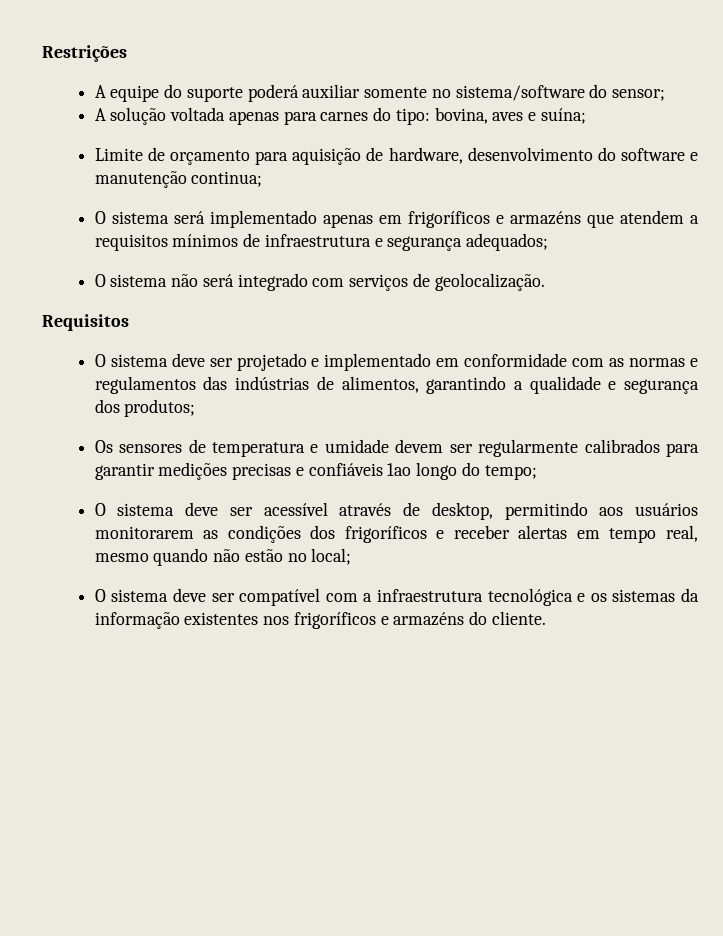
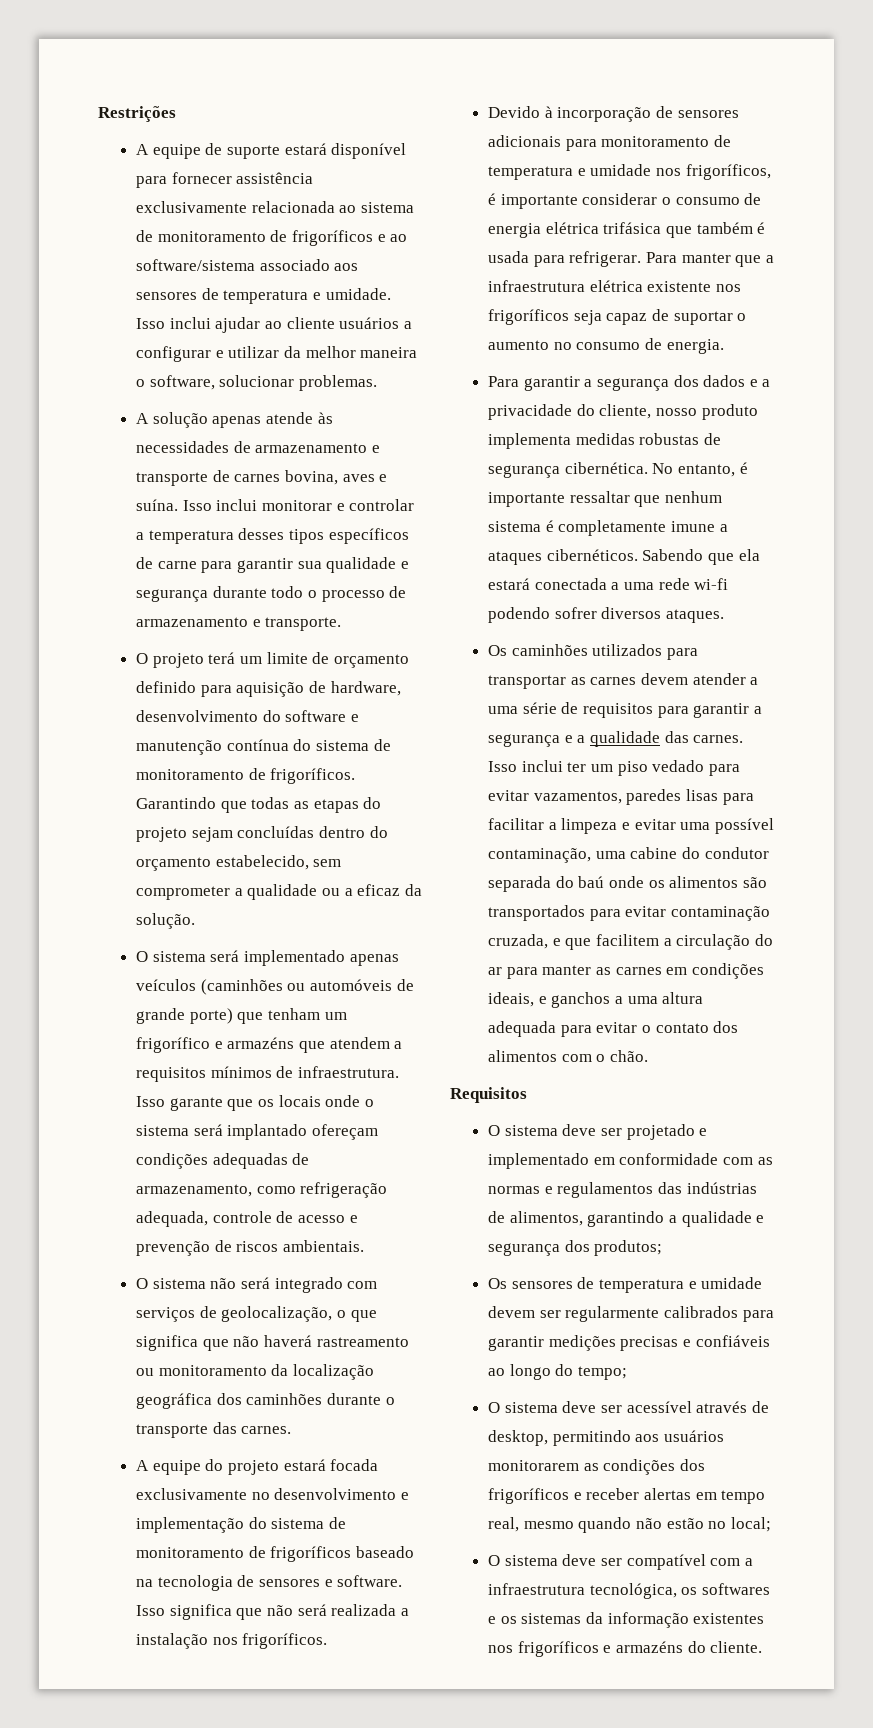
[164,84,666,102] [94,107,586,125] [94,148,143,161] do suporte poderá auxiliar somente no sistema/software do sensor; // A solução voltada apenas para carnes do tipo: bovina, aves e suína; // Limite -> [205,143,407,159] [136,172,314,188] [136,201,414,213] [136,230,408,246] [136,259,359,271] [136,288,391,304] [136,317,412,333] [136,346,418,362] [136,375,377,391] [136,412,333,428] [136,441,380,453] [136,470,388,486] [136,499,415,511] [136,528,409,544] [136,557,409,573] [136,586,407,602] [136,617,342,631] [136,652,308,668] de suporte estará disponível para fornecer assistência exclusivamente relacionada ao sistema de monitoramento de frigoríficos e ao software/sistema associado aos sensores de temperatura e umidade. Isso inclui ajudar ao cliente usuários a configurar e utilizar da melhor maneira o software, solucionar problemas. // A solução apenas atende às necessidades de armazenamento e transporte de carnes bovina, aves e suína. Isso inclui monitorar e controlar a temperatura desses tipos específicos de carne para garantir sua qualidade e segurança durante todo o processo de armazenamento e transporte. // O projeto terá um limite
(251, 157) none -> [136,681,197,693] definido
[191,171,263,187] continua; -> [226,739,391,751] [136,768,356,784] [136,797,382,813] [136,826,388,842] [136,855,342,871] [136,884,422,900] [136,913,196,929] contínua do sistema de monitoramento de frigoríficos. Garantindo que todas as etapas do projeto sejam concluídas dentro do orçamento estabelecido, sem comprometer a qualidade ou a eficaz da solução.
[378,211,490,228] em frigoríficos -> [136,979,414,995] [136,1008,347,1024] [136,1037,211,1053] veículos (caminhões ou automóveis de grande porte) que tenham um frigorífico
[264,233,549,251] infraestrutura e segurança adequados; -> [297,1066,399,1078] [136,1095,374,1111] [136,1124,378,1140] [136,1153,310,1169] [136,1182,388,1198] [136,1211,358,1227] [136,1240,364,1256] infraestrutura. Isso garante que os locais onde o sistema será implantado ofereçam condições adequadas de armazenamento, como refrigeração adequada, controle de acesso e prevenção de riscos ambientais.
[434,273,545,291] geolocalização. -> [221,1306,377,1322] [136,1335,409,1351] [136,1364,374,1380] [136,1393,395,1409] [136,1422,292,1438] [136,1459,379,1475] [136,1488,409,1500] [136,1517,346,1533] [136,1546,414,1562] [136,1575,403,1591] [136,1604,409,1620] [136,1633,328,1649] [488,106,739,122] [488,135,731,151] [488,164,771,180] [488,193,762,209] [488,222,766,238] [488,251,774,267] [488,280,741,292] [488,309,747,325] [488,338,724,354] [488,375,771,391] [488,404,758,420] [488,433,721,449] [488,462,748,478] [488,491,722,507] [488,520,728,536] [488,549,760,565] [488,578,729,590] [488,607,724,623] [488,644,698,660] [488,673,759,689] [488,702,762,718] [488,731,744,747] [488,760,740,776] [488,789,754,805] [488,818,774,834] [488,847,769,863] [488,876,767,892] [488,905,770,921] [488,934,773,950] [488,963,764,979] [488,992,704,1008] [488,1021,739,1037] [488,1050,648,1062] geolocalização, o que significa que não haverá rastreamento ou monitoramento da localização geográfica dos caminhões durante o transporte das carnes. // A equipe do projeto estará focada exclusivamente no desenvolvimento e implementação do sistema de monitoramento de frigoríficos baseado na tecnologia de sensores e software. Isso significa que não será realizada a instalação nos frigoríficos. // Devido à incorporação de sensores adicionais para monitoramento de temperatura e umidade nos frigoríficos, é importante considerar o consumo de energia elétrica trifásica que também é usada para refrigerar. Para manter que a infraestrutura elétrica existente nos frigoríficos seja capaz de suportar o aumento no consumo de energia. // Para garantir a segurança dos dados e a privacidade do cliente, nosso produto implementa medidas robustas de segurança cibernética. No entanto, é importante ressaltar que nenhum sistema é completamente imune a ataques cibernéticos. Sabendo que ela estará conectada a uma rede wi-fi podendo sofrer diversos ataques. // Os caminhões utilizados para transportar as carnes devem atender a uma série de requisitos para garantir a segurança e a qualidade das carnes. Isso inclui ter um piso vedado para evitar vazamentos, paredes lisas para facilitar a limpeza e evitar uma possível contaminação, uma cabine do condutor separada do baú onde os alimentos são transportados para evitar contaminação cruzada, e que facilitem a circulação do ar para manter as carnes em condições ideais, e ganchos a uma altura adequada para evitar o contato dos alimentos com o chão.
[387,463,412,476] 1ao -> [488,1368,506,1376] ao
[487,588,573,606] tecnológica -> [589,1583,770,1599] tecnológica, os softwares

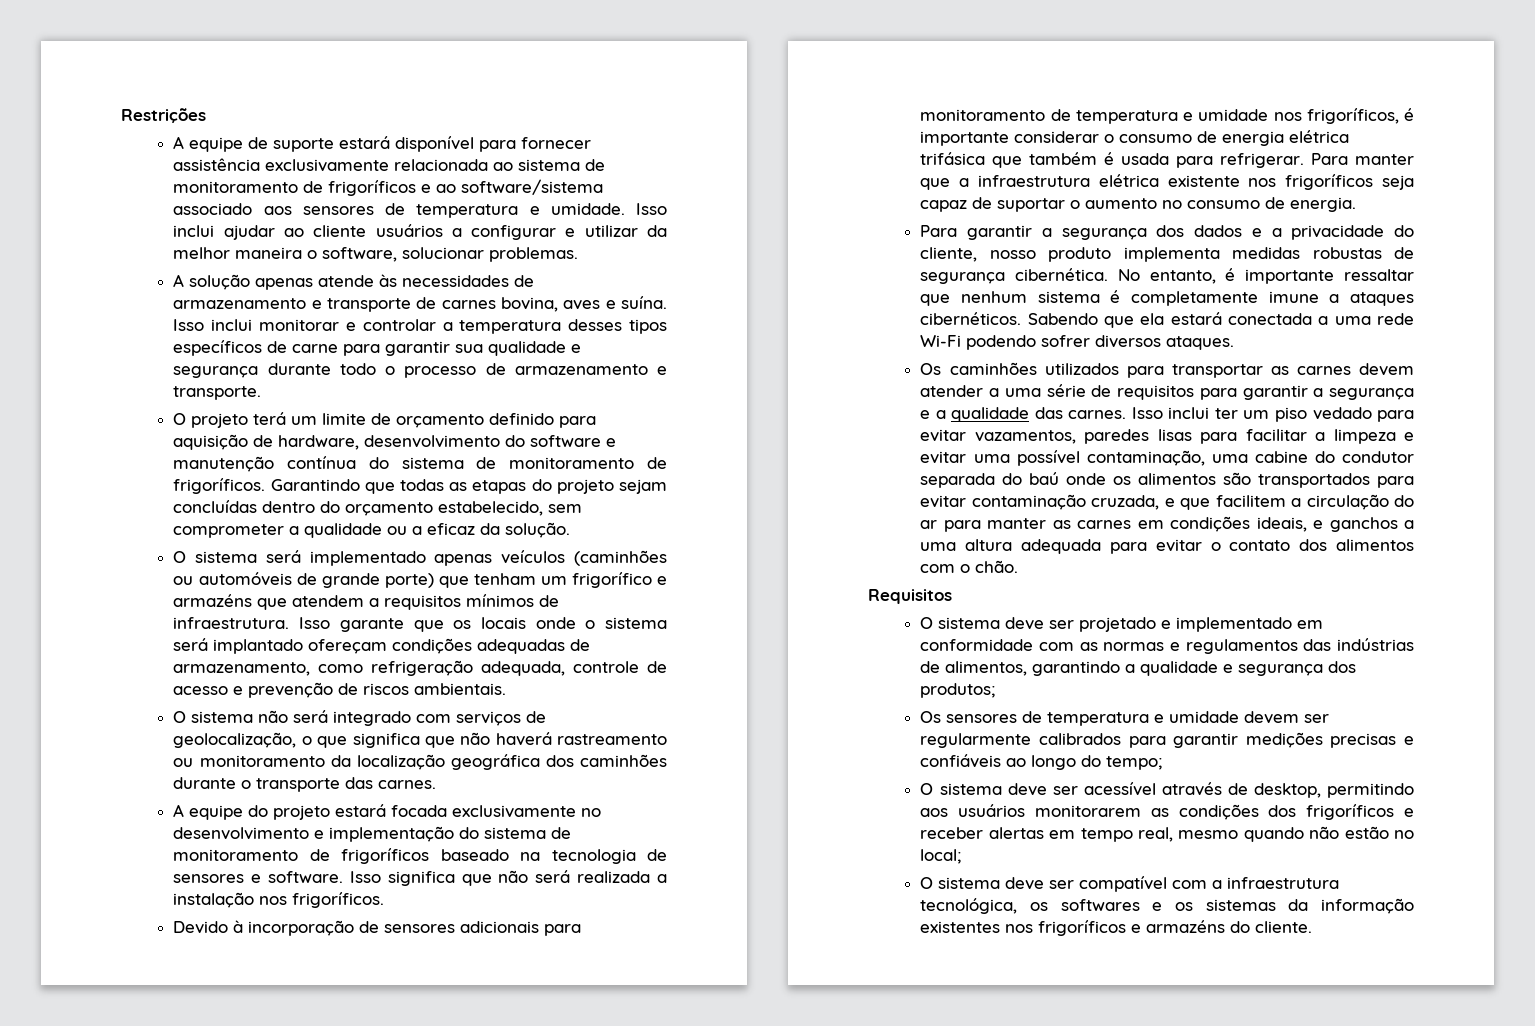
[694,578,729,590] wi-fi -> [920,335,962,347] Wi-Fi

